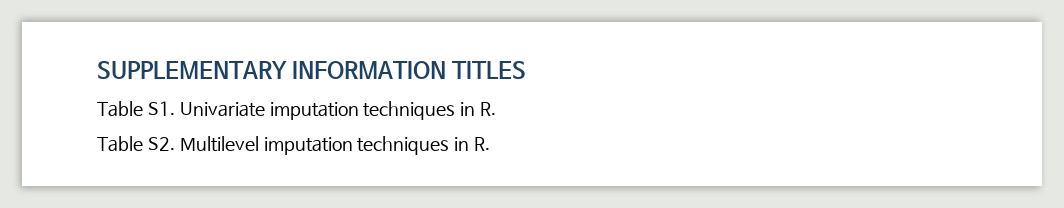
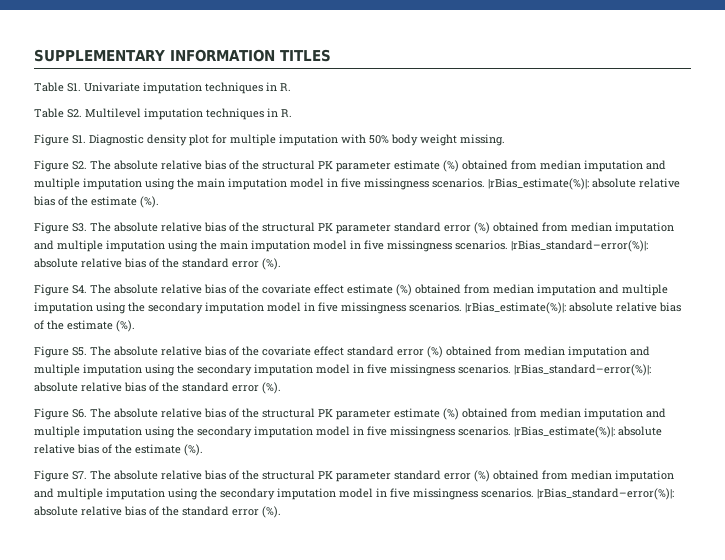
(491, 144) none -> [34,134,505,146] [34,160,666,172] [34,178,680,190] [33,196,159,208] [34,222,674,234] [34,240,648,252] [34,258,281,270] [34,284,668,296] [34,302,681,314] [34,320,135,332] [34,346,650,358] [34,364,651,376] [34,382,281,394] [34,408,666,420] [34,426,662,438] [34,444,203,456] [34,470,674,482] [34,488,674,500] [34,506,281,518] // Figure S1. Diagnostic density plot for multiple imputation with 50% body weight missing. // Figure S2. The absolute relative bias of the structural PK parameter estimate (%) obtained from median imputation and multiple imputation using the main imputation model in five missingness scenarios. |rBias_estimate(%)|: absolute relative bias of the estimate (%). // Figure S3. The absolute relative bias of the structural PK parameter standard error (%) obtained from median imputation and multiple imputation using the main imputation model in five missingness scenarios. |rBias_standard–error(%)|: absolute relative bias of the standard error (%). // Figure S4. The absolute relative bias of the covariate effect estimate (%) obtained from median imputation and multiple imputation using the secondary imputation model in five missingness scenarios. |rBias_estimate(%)|: absolute relative bias of the estimate (%). // Figure S5. The absolute relative bias of the covariate effect standard error (%) obtained from median imputation and multiple imputation using the secondary imputation model in five missingness scenarios. |rBias_standard–error(%)|: absolute relative bias of the standard error (%). // Figure S6. The absolute relative bias of the structural PK parameter estimate (%) obtained from median imputation and multiple imputation using the secondary imputation model in five missingness scenarios. |rBias_estimate(%)|: absolute relative bias of the estimate (%). // Figure S7. The absolute relative bias of the structural PK parameter standard error (%) obtained from median imputation and multiple imputation using the secondary imputation model in five missingness scenarios. |rBias_standard–error(%)|: absolute relative bias of the standard error (%).

